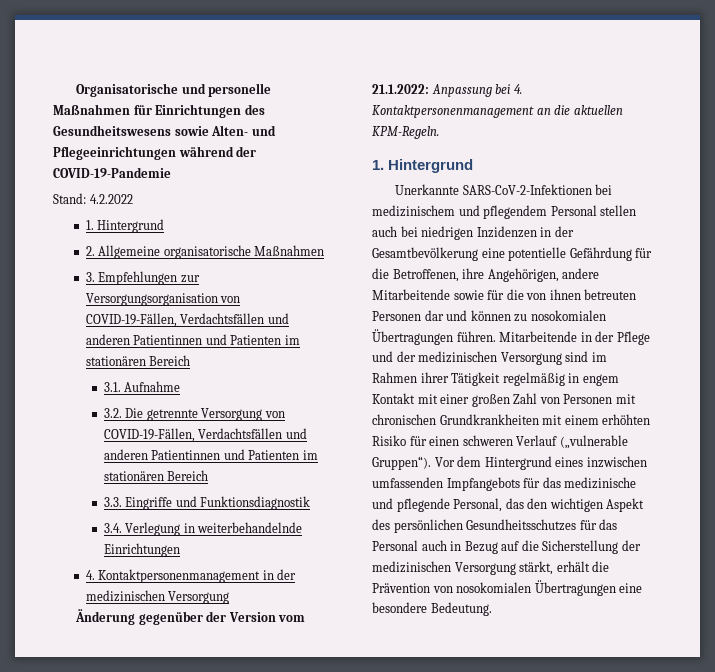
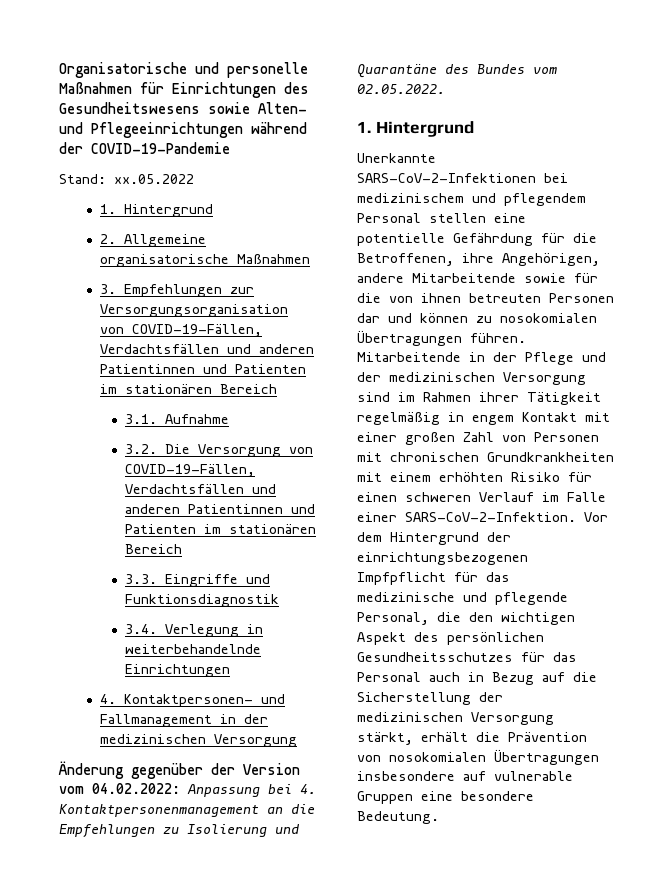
[89,194,133,204] 4.2.2022 -> [114,174,194,184] xx.05.2022
[146,409,198,421] getrennte -> (190, 449) none
[98,569,261,583] Kontaktpersonenmanagement -> [123,694,285,707] [99,714,212,727] Kontaktpersonen- und Fallmanagement
[372,84,429,94] 21.1.2022: -> [92,783,180,794] 04.02.2022:
[573,105,623,115] [372,126,439,139] aktuellen KPM-Regeln. -> [59,824,300,838] [357,64,557,78] [357,84,445,94] Empfehlungen zu Isolierung und Quarantäne des Bundes vom 02.05.2022.
[372,226,574,240] [372,247,478,261] auch bei niedrigen Inzidenzen in der Gesamtbevölkerung -> (486, 218) none
[559,435,628,449] [372,456,647,470] [372,477,520,491] („vulnerable Gruppen“). Vor dem Hintergrund eines inzwischen umfassenden Impfangebots -> [542,492,606,502] [357,512,608,522] [357,532,511,545] [357,552,528,565] [357,572,446,585] im Falle einer SARS-CoV-2-Infektion. Vor dem Hintergrund der einrichtungsbezogenen Impfpflicht
[505,498,524,509] das -> [437,612,461,622] die
(616, 588) none -> [357,771,573,781] [357,791,413,804] insbesondere auf vulnerable Gruppen

